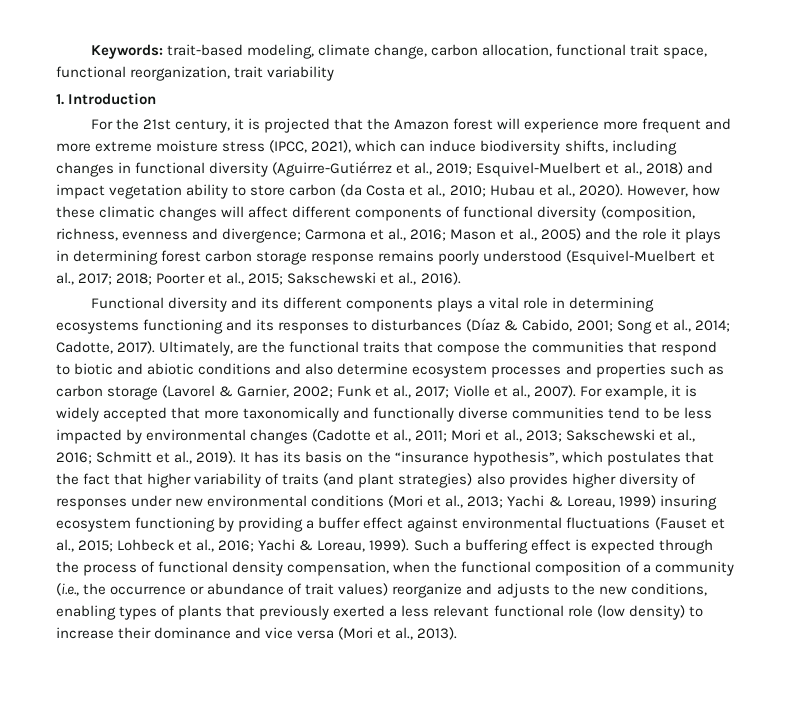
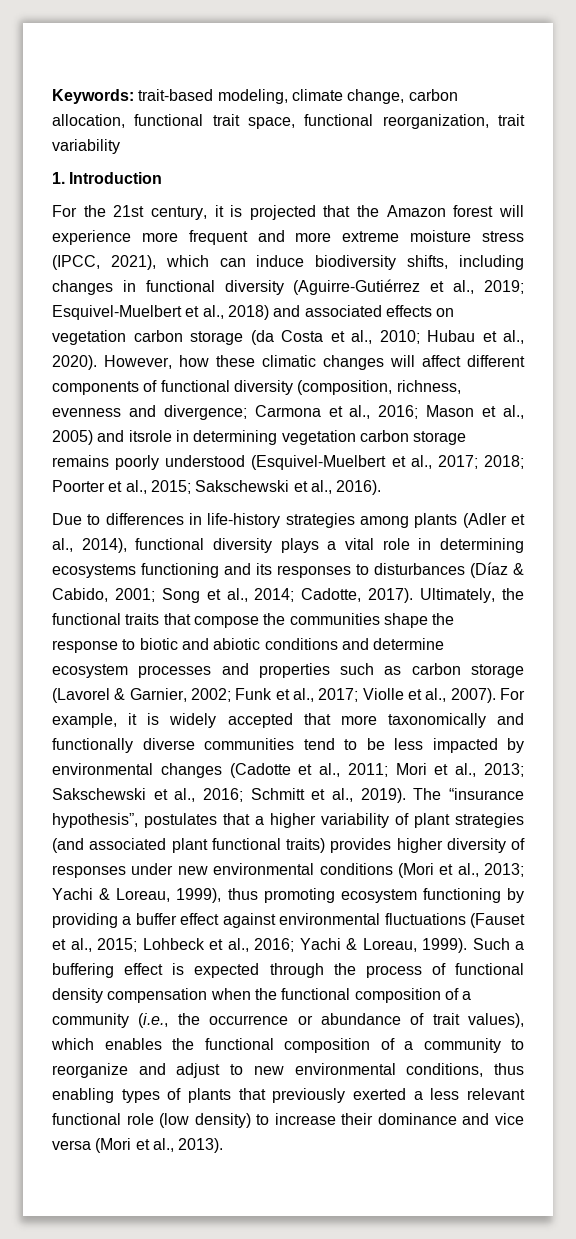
[56,184,337,199] impact vegetation ability to store carbon -> [304,305,455,317] [52,330,243,345] associated effects on vegetation carbon storage
[614,228,721,243] [56,250,375,265] the role it plays in determining forest carbon storage response -> [128,430,467,445] itsrole in determining vegetation carbon storage
[90,297,433,312] Functional diversity and its different components -> [52,513,525,528] [52,538,272,553] Due to differences in life-history strategies among plants (Adler et al., 2014), functional diversity
[237,344,259,353] are -> (496, 595) none
[627,341,717,356] that respond -> [383,613,455,628] [52,640,118,653] shape the response
[305,363,334,375] also -> (369, 644) none
[240,451,391,463] It has its basis on the -> [413,788,442,800] The
[561,451,603,463] which -> (138, 820) none
[56,473,505,488] the fact that higher variability of traits (and plant strategies) also -> [255,813,524,828] [52,838,325,853] a higher variability of plant strategies (and associated plant functional traits)
[618,495,717,510] 1999) insuring -> [176,888,335,903] 1999), thus promoting
[287,561,390,576] compensation, -> [107,988,208,1003] compensation
[338,583,707,598] values) reorganize and adjusts to the new conditions, -> [468,1013,524,1028] [51,1038,524,1053] [52,1063,524,1078] values), which enables the functional composition of a community to reorganize and adjust to new environmental conditions, thus

